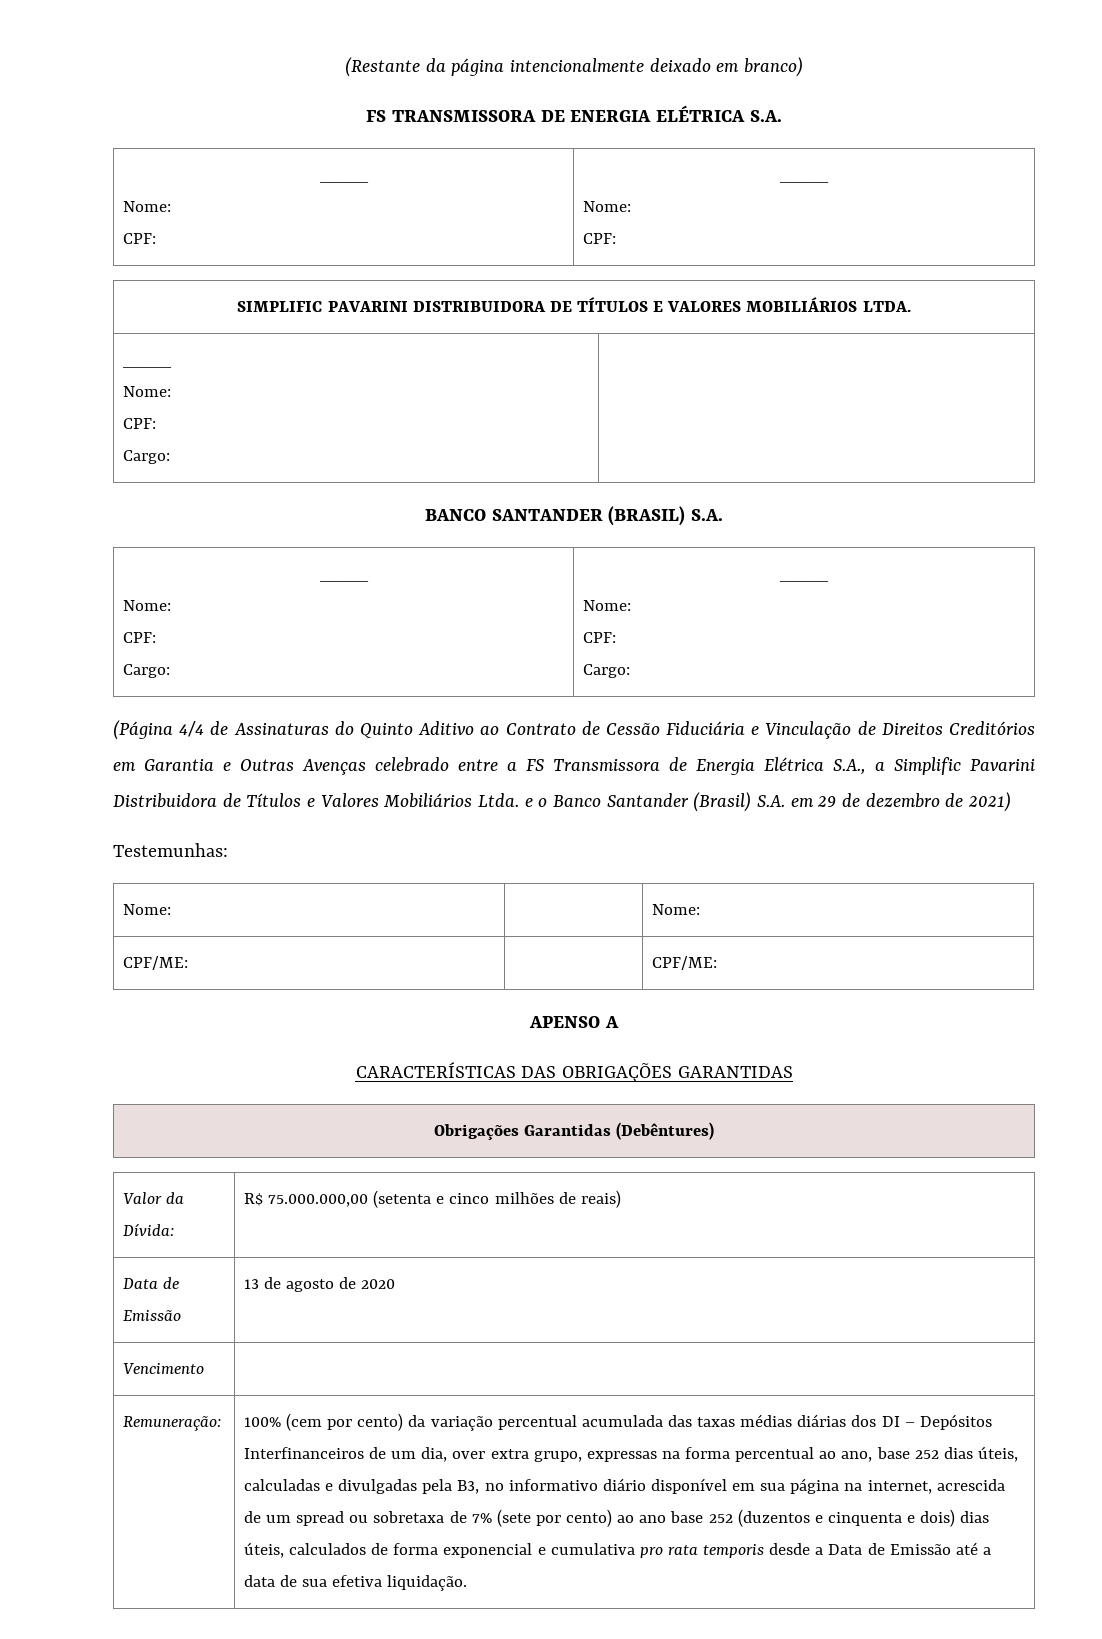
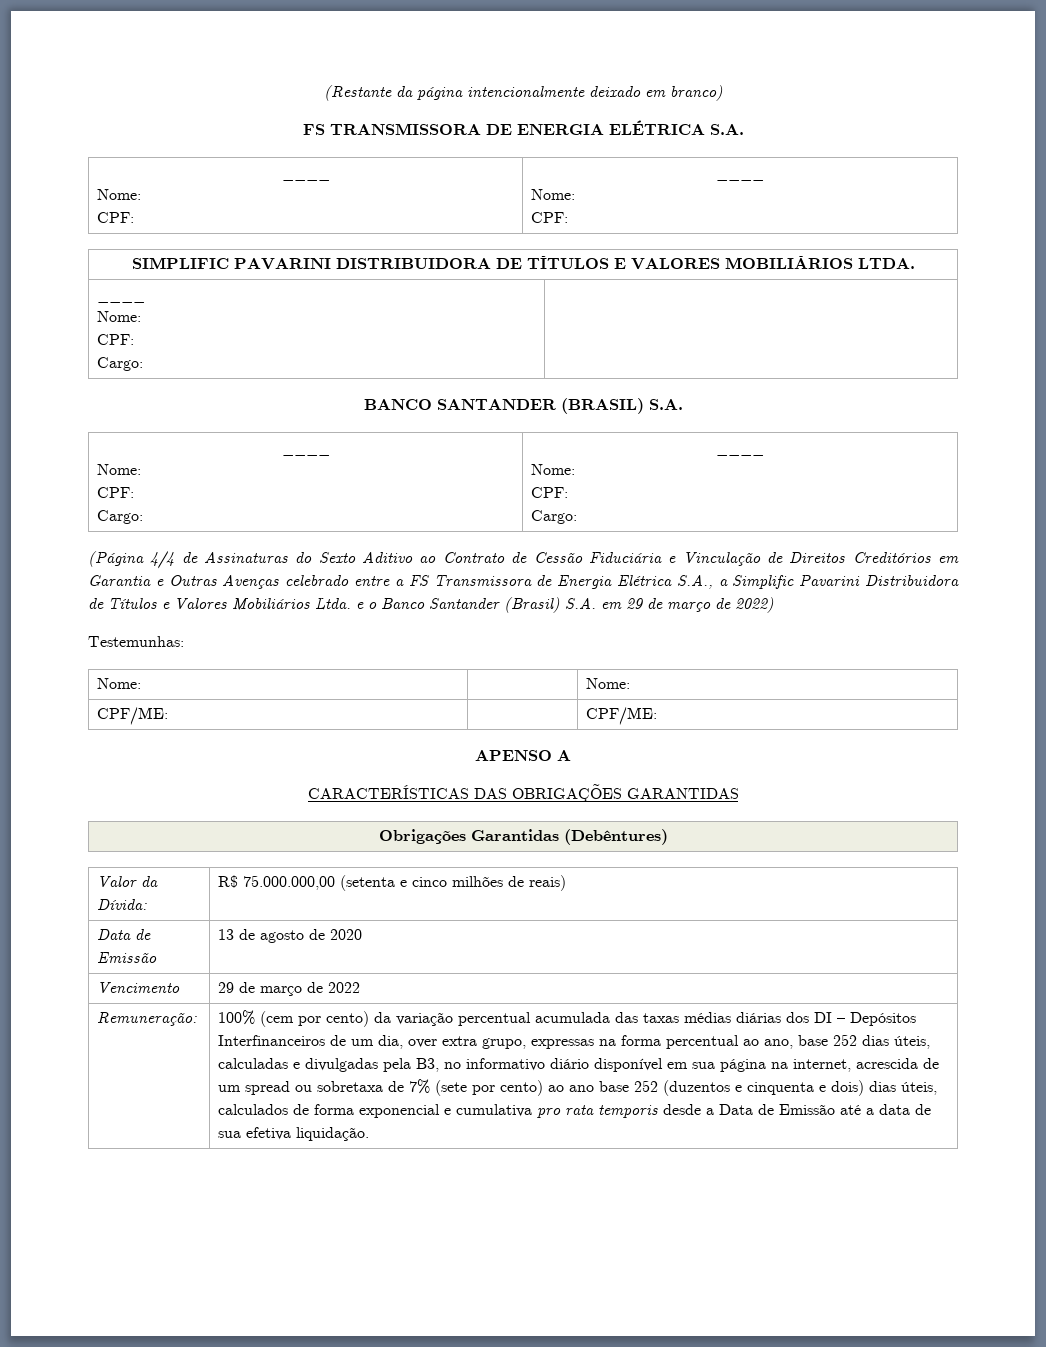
[359,723,413,738] Quinto -> [318,552,356,563] Sexto
[865,792,1012,812] dezembro de 2021) -> [667,597,774,613] março de 2022)
(204, 1368) none -> [218,982,361,996] 29 de março de 2022

